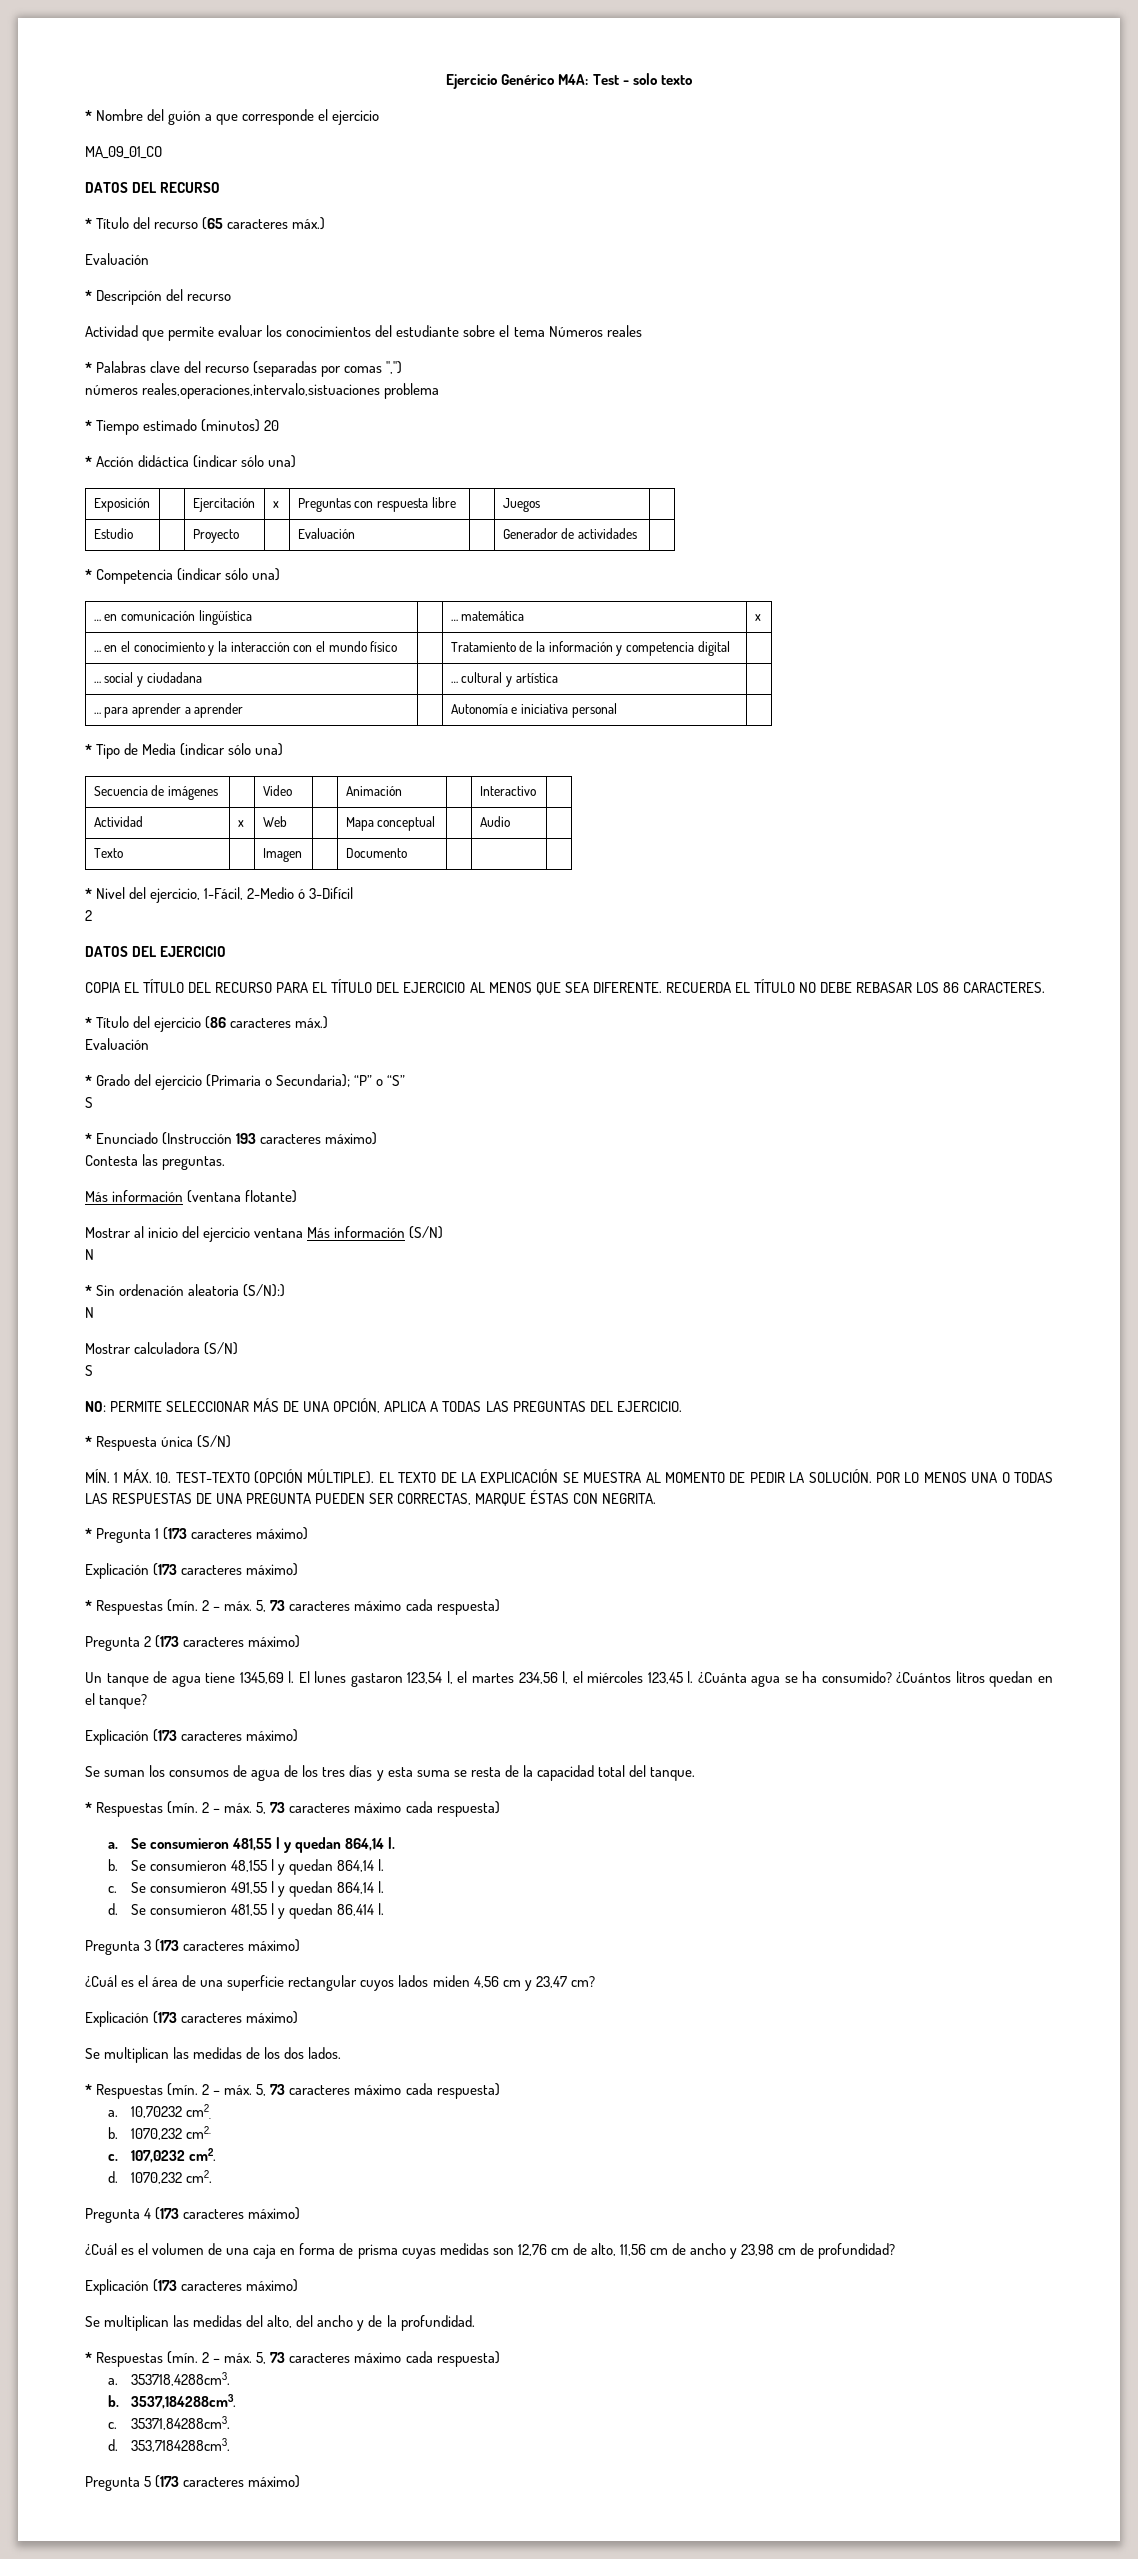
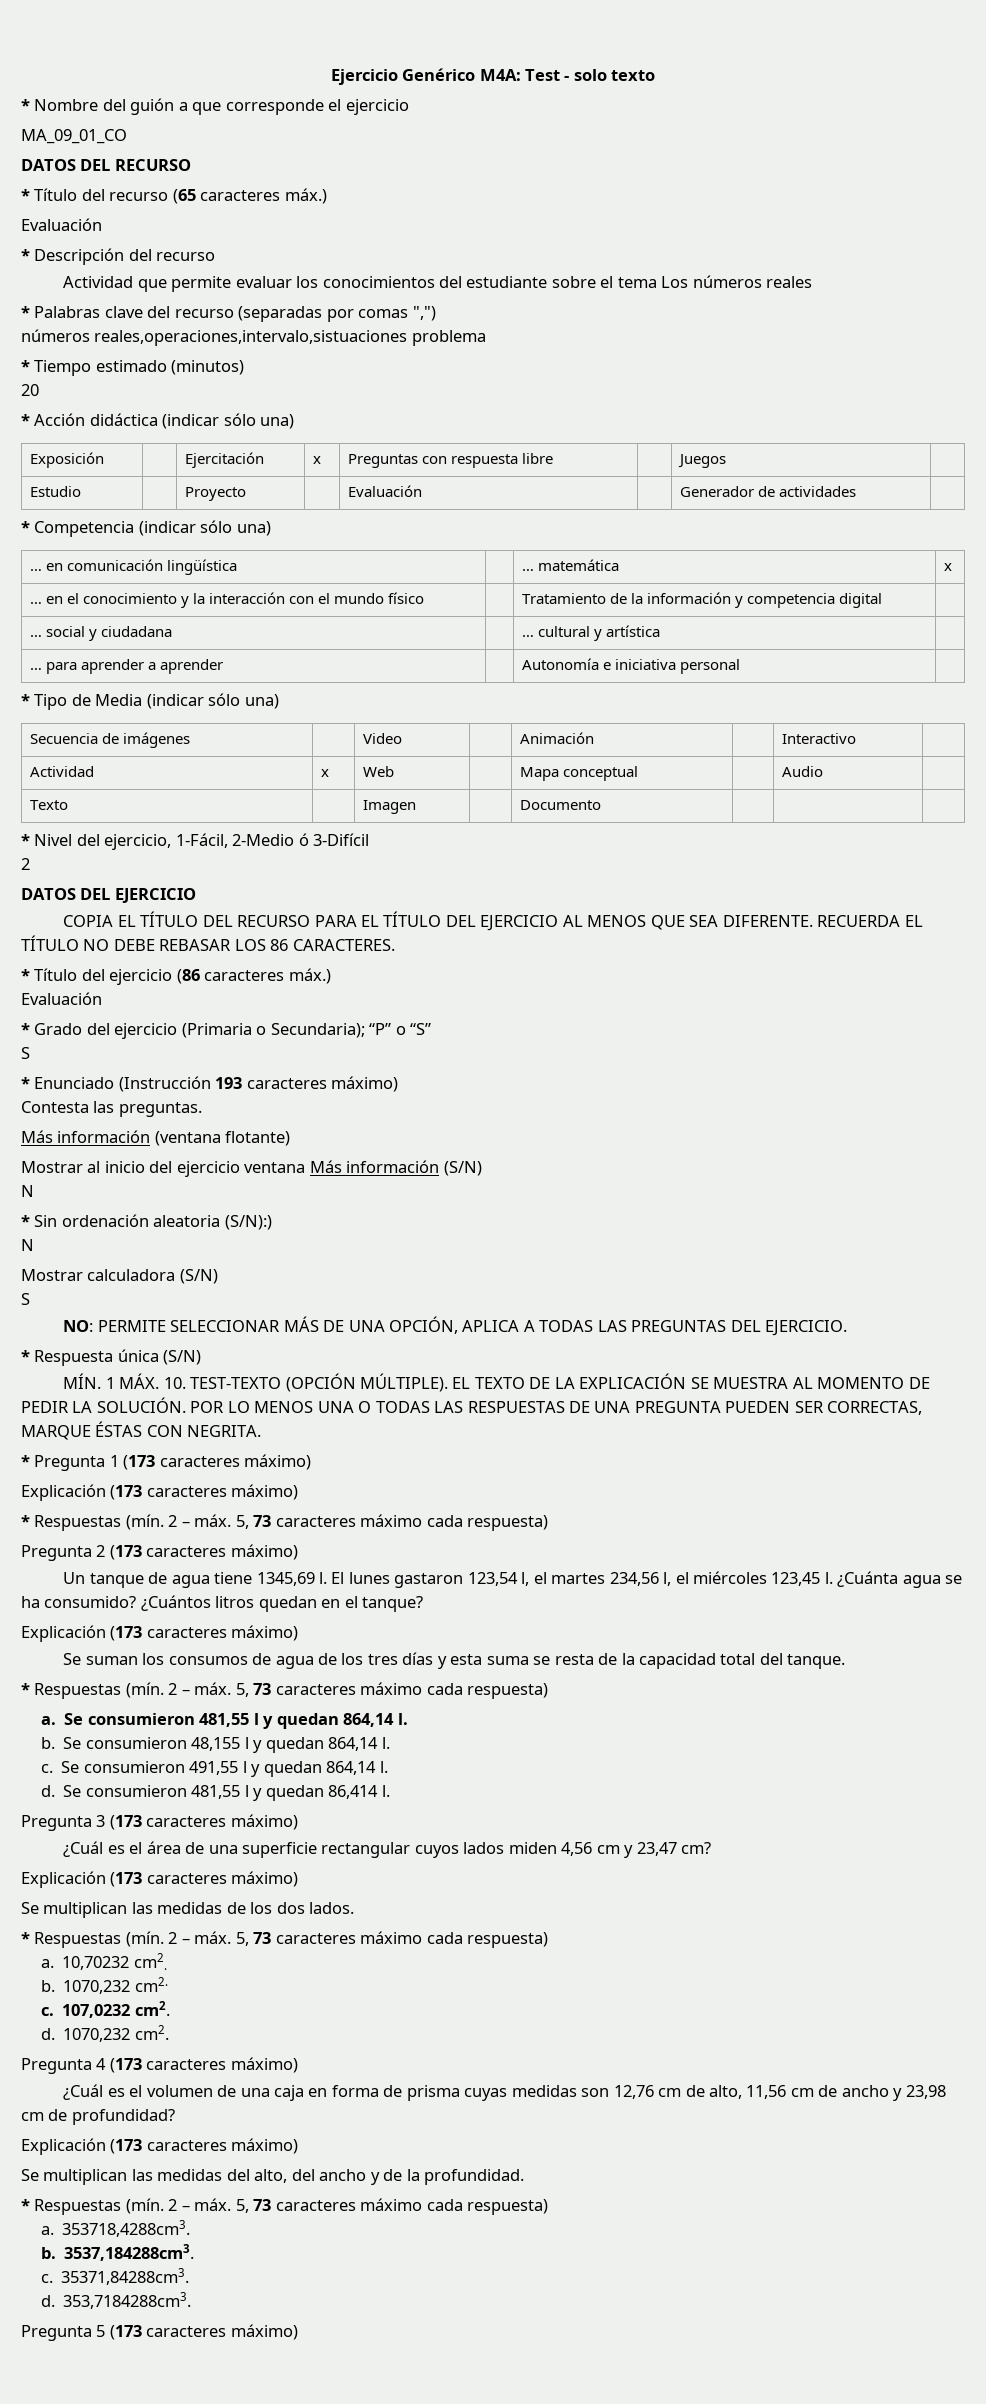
[548,326,603,337] Números -> [661,275,762,288] Los números
(261, 425) none -> (245, 367) //

